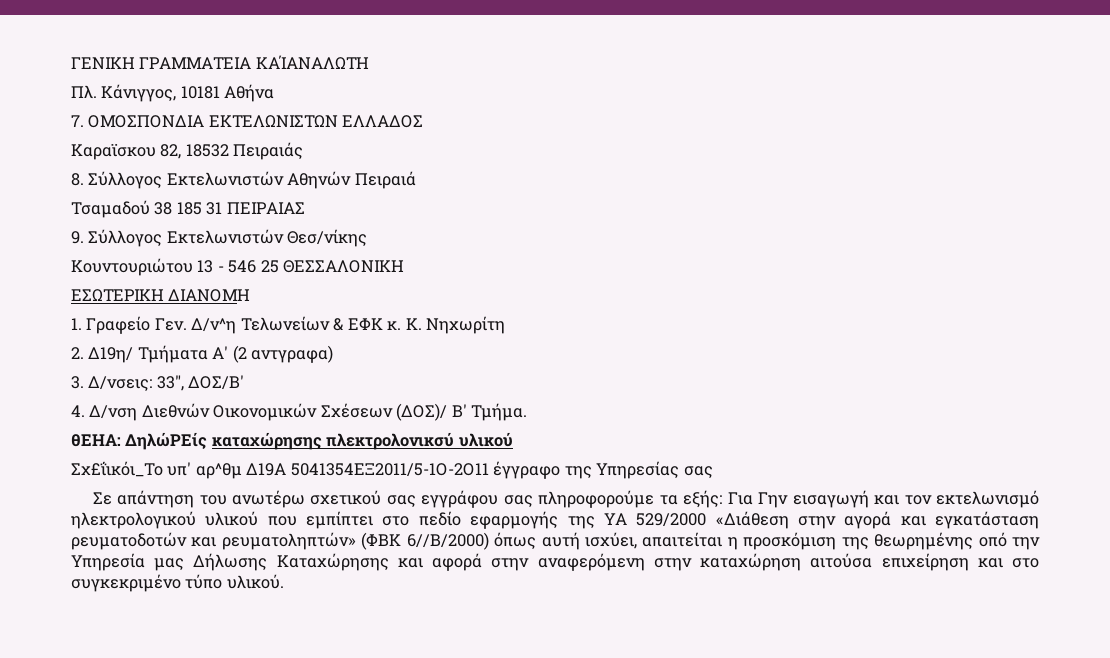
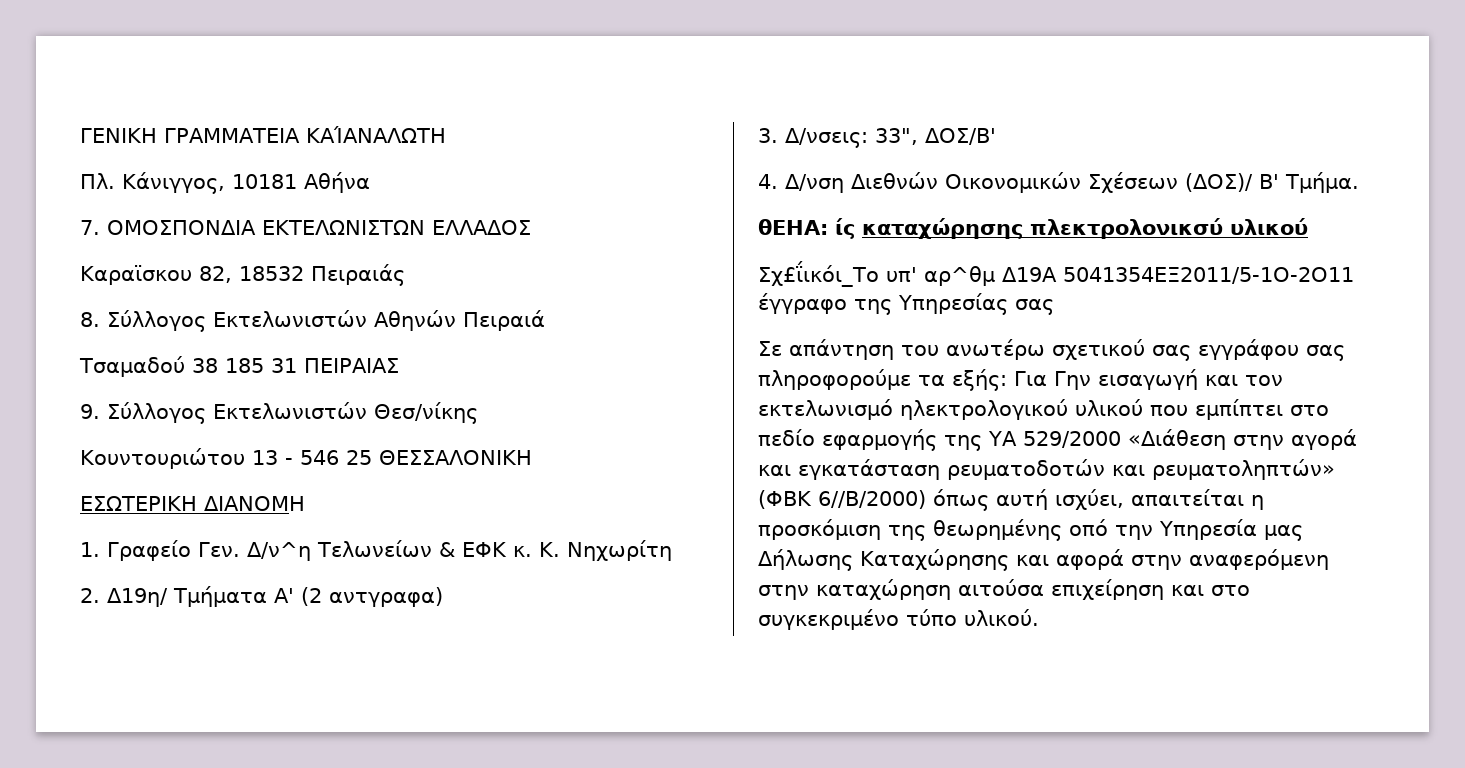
[125,432,208,450] ΔηλώΡΕίς -> [835,218,855,239] ίς

